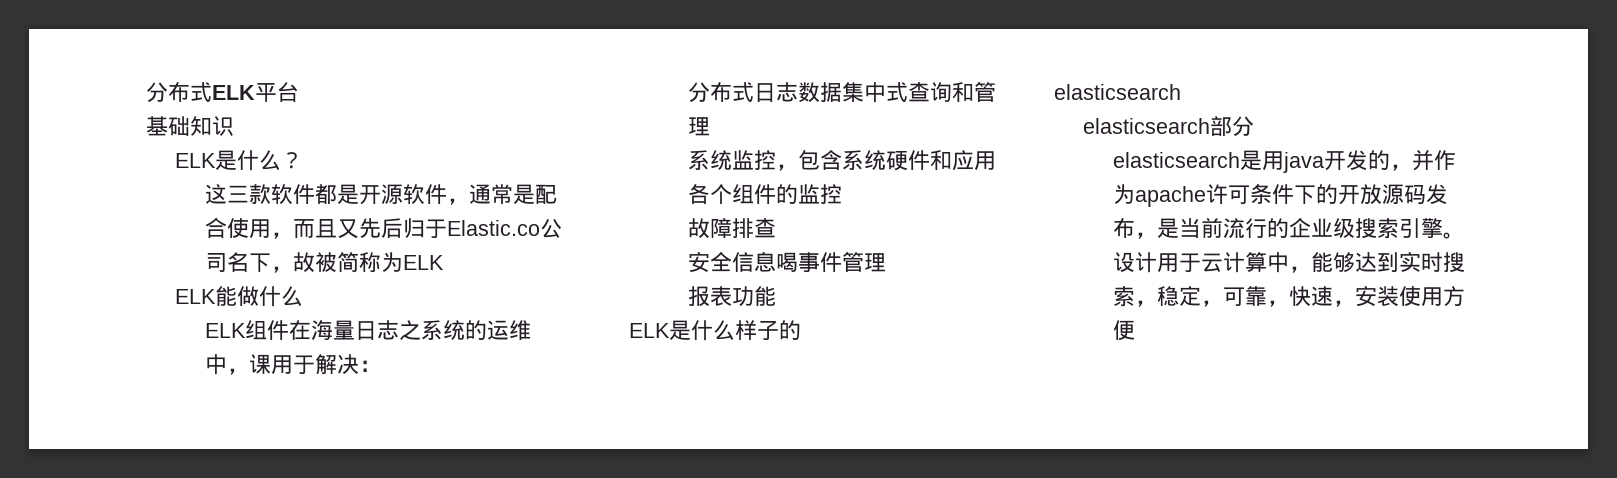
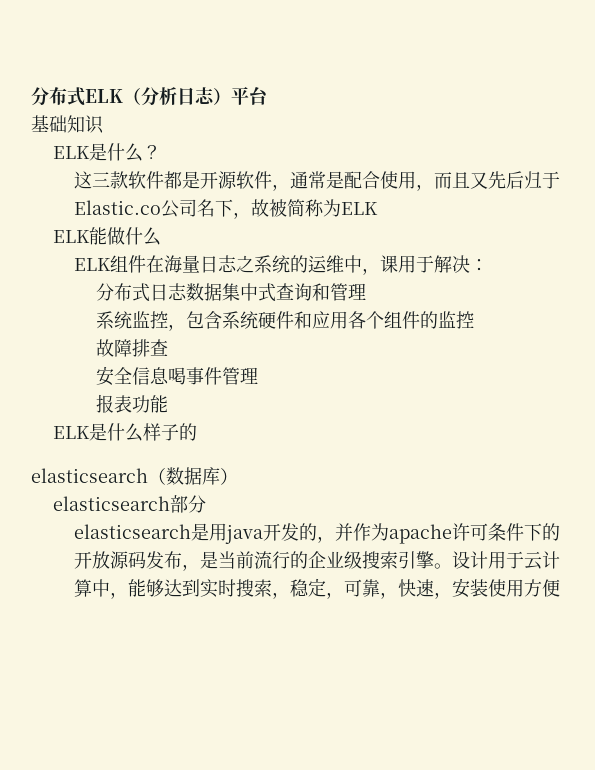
(255, 92) none -> [123,87,231,106] （分析日志）
(1181, 92) none -> [148,467,238,485] （数据库）

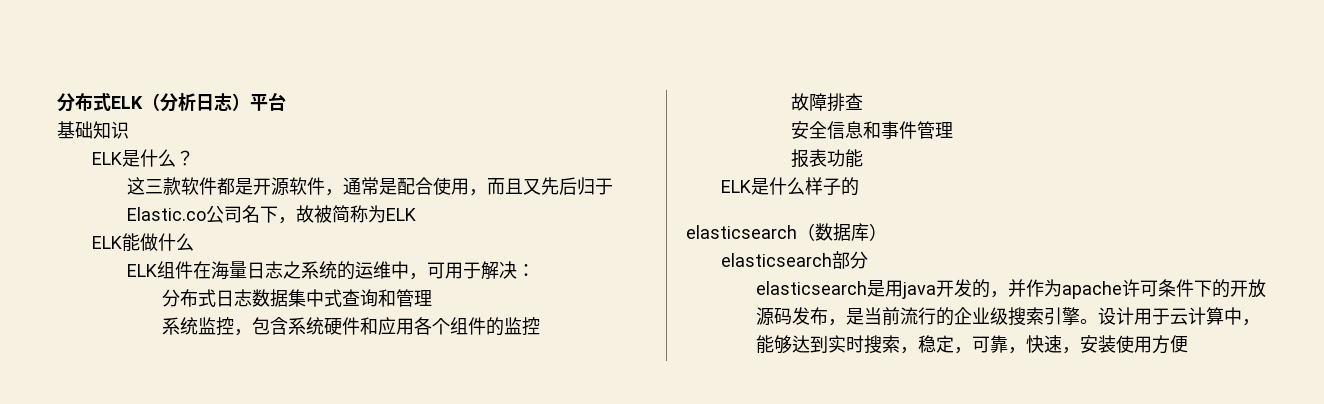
[380,255,399,273] 课 -> [426,262,445,279] 可
[167,367,186,385] 喝 -> [862,121,881,139] 和

